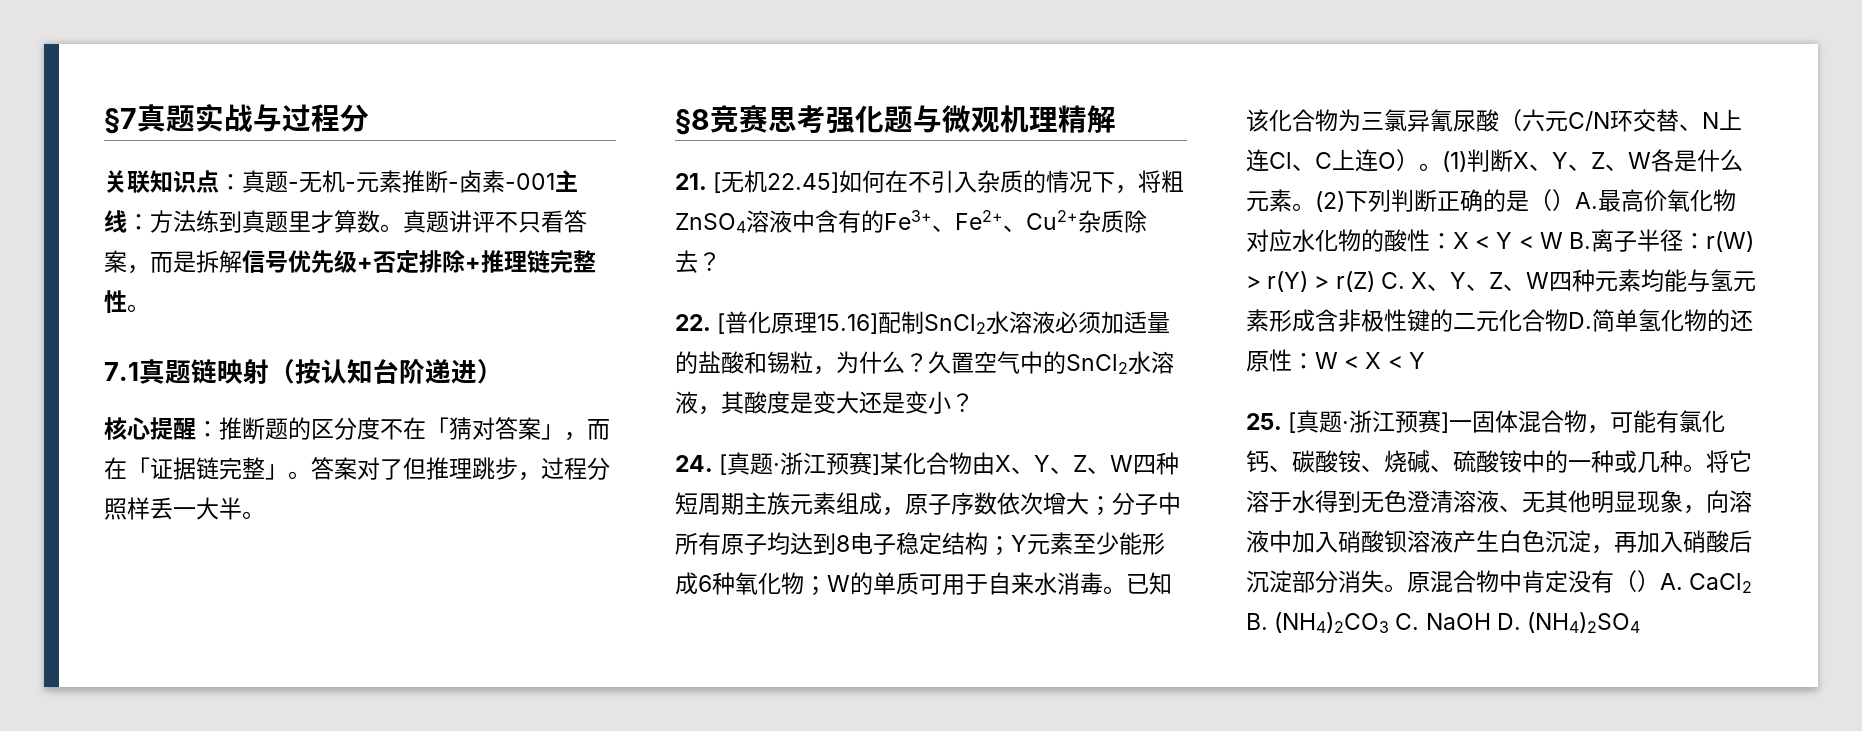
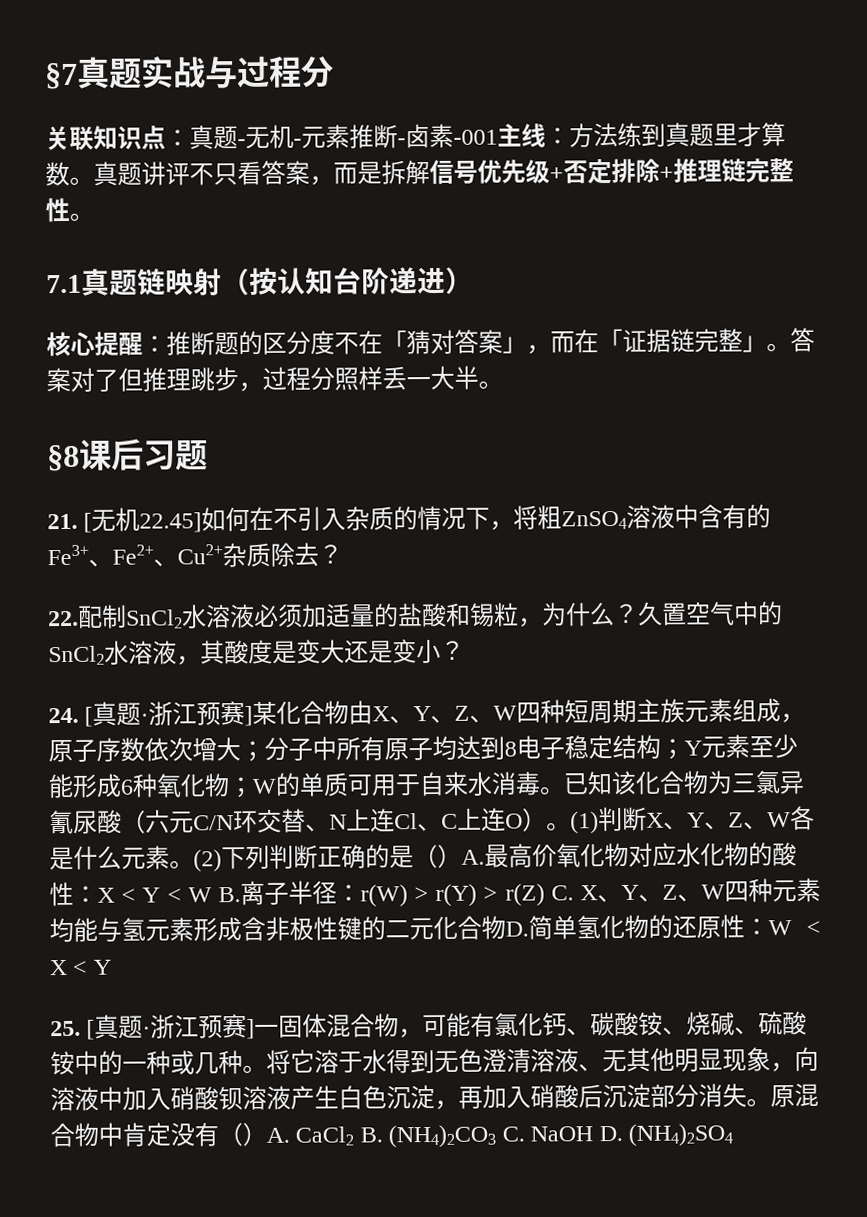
[710,104,1116,134] 竞赛思考强化题与微观机理精解 -> [79,438,208,471] 课后习题
[717,311,879,334] [普化原理15.16] -> (79, 618) none

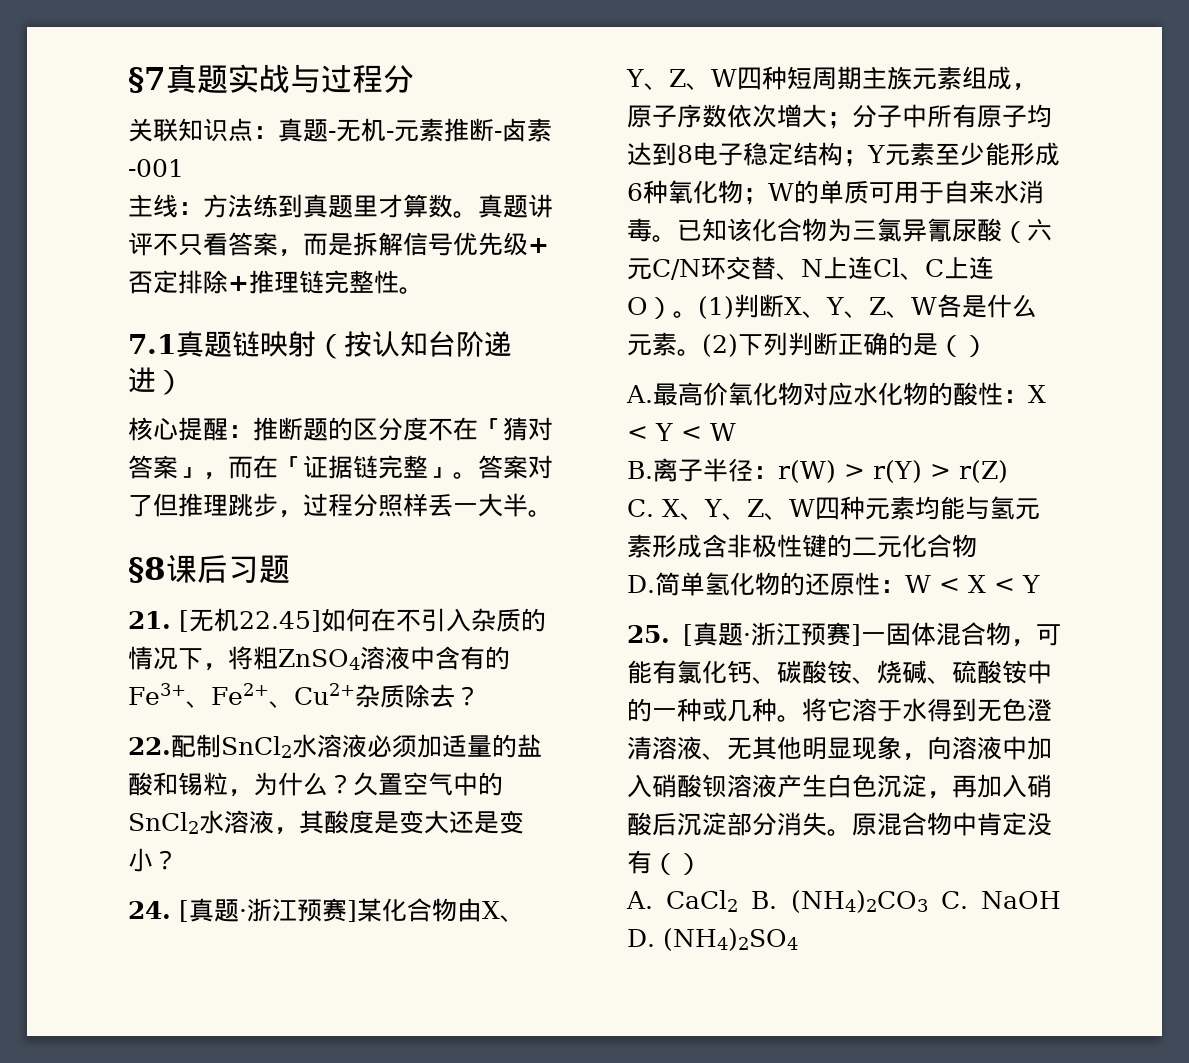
(498, 137) none -> (184, 168) //
(462, 856) none -> (988, 346) //
(212, 895) none -> (736, 432) //
(545, 895) none -> (1008, 471) //
(506, 927) none -> (977, 546) //
(267, 1134) none -> (702, 864) //

